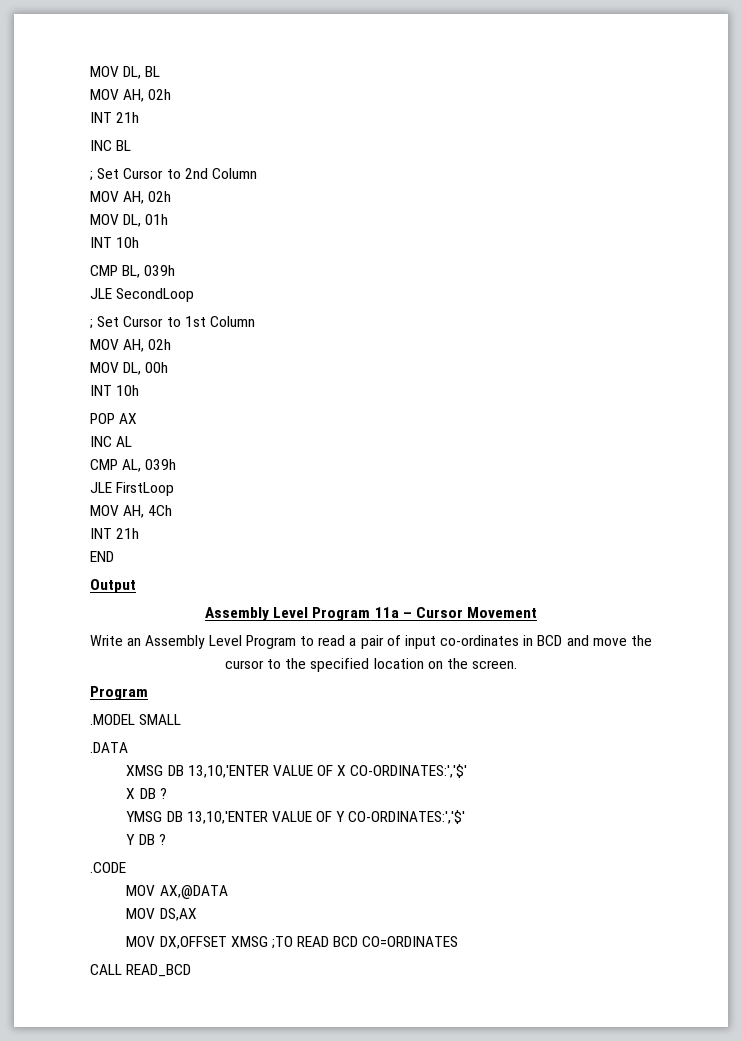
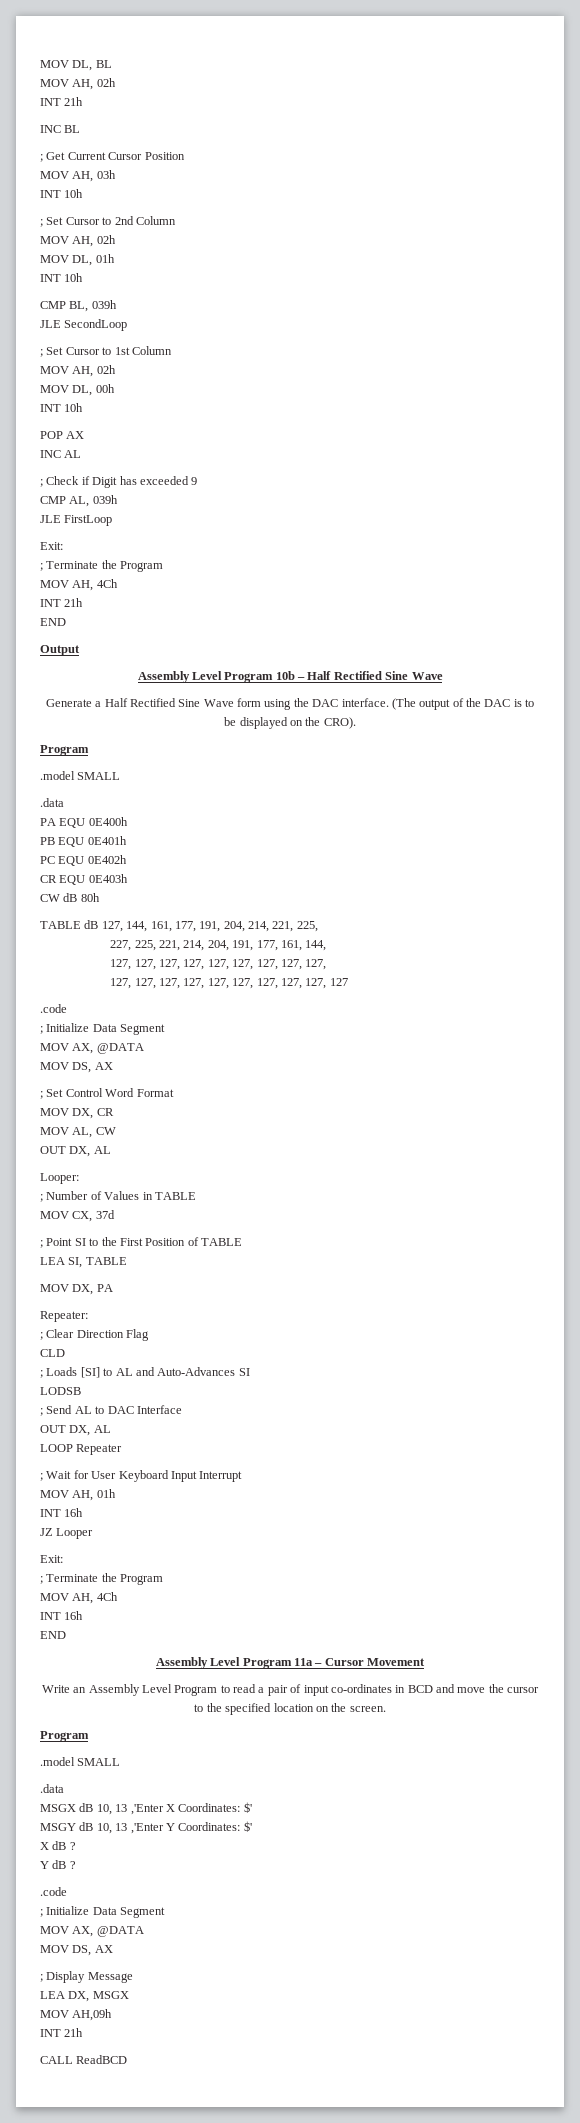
(132, 145) none -> [40,152,185,162] [40,170,116,182] [40,189,84,198] // ; Get Current Cursor Position // MOV AH, 03h // INT 10h
(133, 441) none -> [40,476,198,488] // ; Check if Digit has exceeded 9
(175, 489) none -> [40,542,63,550] [40,560,164,572] // Exit: // ; Terminate the Program
(136, 586) none -> [137,671,443,683] [45,698,535,710] [224,717,356,729] [40,745,89,756] [40,771,121,780] [40,798,64,807] [40,817,128,828] [40,836,127,847] [40,855,127,866] [40,874,128,885] [40,893,100,902] [40,920,318,932] [110,940,327,951] [110,959,327,970] [110,978,348,989] [40,1004,67,1013] [40,1023,166,1035] [40,1043,144,1054] [40,1062,113,1073] [40,1088,174,1099] [40,1108,114,1119] [40,1127,116,1138] [40,1146,111,1157] [40,1173,79,1184] [40,1191,196,1202] [40,1210,115,1222] [40,1237,242,1248] [40,1257,127,1268] [40,1284,113,1295] [40,1311,88,1322] [40,1329,150,1341] [40,1349,65,1357] [40,1367,250,1378] [40,1387,81,1395] [40,1405,182,1416] [40,1425,111,1436] [40,1444,123,1455] [40,1470,243,1482] [40,1489,116,1501] [40,1508,84,1517] [40,1528,94,1539] [40,1555,63,1563] [40,1573,164,1585] [40,1592,118,1604] [40,1611,84,1620] [40,1631,66,1639] // Assembly Level Program 10b – Half Rectified Sine Wave // Generate a Half Rectified Sine Wave form using the DAC interface. (The output of the DAC is to be displayed on the CRO). // Program // .model SMALL // .data // PA EQU 0E400h // PB EQU 0E401h // PC EQU 0E402h // CR EQU 0E403h // CW dB 80h // TABLE dB 127, 144, 161, 177, 191, 204, 214, 221, 225, // 227, 225, 221, 214, 204, 191, 177, 161, 144, // 127, 127, 127, 127, 127, 127, 127, 127, 127, // 127, 127, 127, 127, 127, 127, 127, 127, 127, 127 // .code // ; Initialize Data Segment // MOV AX, @DATA // MOV DS, AX // ; Set Control Word Format // MOV DX, CR // MOV AL, CW // OUT DX, AL // Looper: // ; Number of Values in TABLE // MOV CX, 37d // ; Point SI to the First Position of TABLE // LEA SI, TABLE // MOV DX, PA // Repeater: // ; Clear Direction Flag // CLD // ; Loads [SI] to AL and Auto-Advances SI // LODSB // ; Send AL to DAC Interface // OUT DX, AL // LOOP Repeater // ; Wait for User Keyboard Input Interrupt // MOV AH, 01h // INT 16h // JZ Looper // Exit: // ; Terminate the Program // MOV AH, 4Ch // INT 16h // END
[90,714,182,725] [90,742,128,753] [126,764,468,778] [126,788,167,799] [126,810,466,824] [126,834,166,845] [90,862,126,873] [126,885,228,899] [126,908,197,921] [126,936,459,949] .MODEL SMALL // .DATA // XMSG DB 13,10,'ENTER VALUE OF X CO-ORDINATES:','$' // X DB ? // YMSG DB 13,10,'ENTER VALUE OF Y CO-ORDINATES:','$' // Y DB ? // .CODE // MOV AX,@DATA // MOV DS,AX // MOV DX,OFFSET XMSG ;TO READ BCD CO=ORDINATES -> [40,1757,121,1766] [40,1784,64,1793] [40,1802,252,1815] [40,1821,252,1834] [40,1841,76,1850] [40,1860,76,1869] [40,1887,67,1896] [40,1906,166,1918] [40,1926,144,1937] [40,1945,113,1956] [40,1971,133,1983] [40,1991,129,2002] [40,2009,113,2021] [40,2028,84,2037] .model SMALL // .data // MSGX dB 10, 13 ,'Enter X Coordinates: $' // MSGY dB 10, 13 ,'Enter Y Coordinates: $' // X dB ? // Y dB ? // .code // ; Initialize Data Segment // MOV AX, @DATA // MOV DS, AX // ; Display Message // LEA DX, MSGX // MOV AH,09h // INT 21h
[126,964,192,977] READ_BCD -> [76,2055,128,2064] ReadBCD

